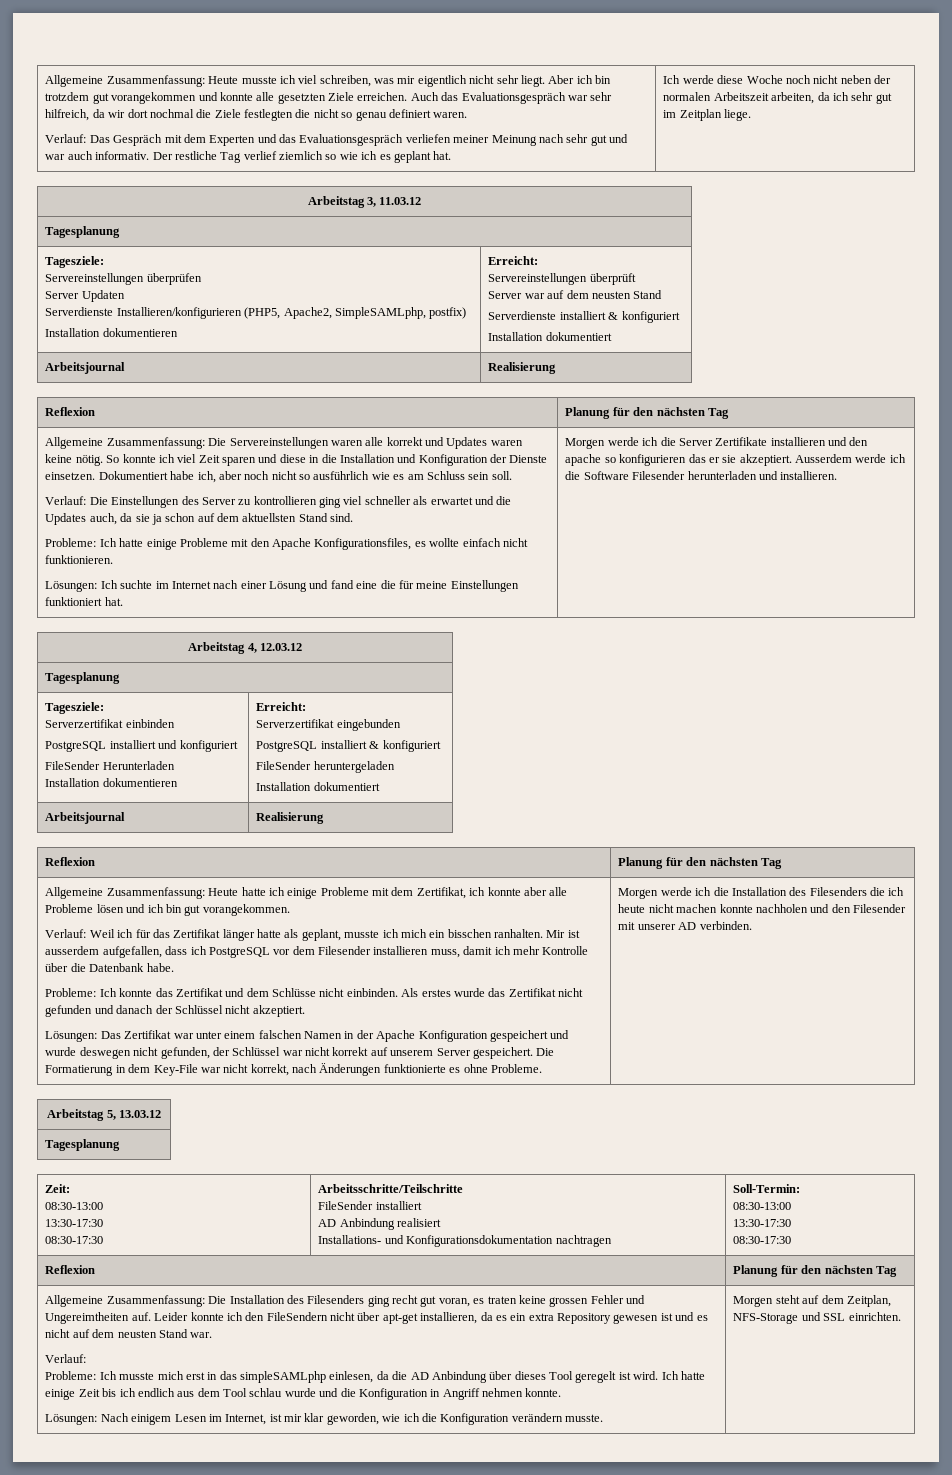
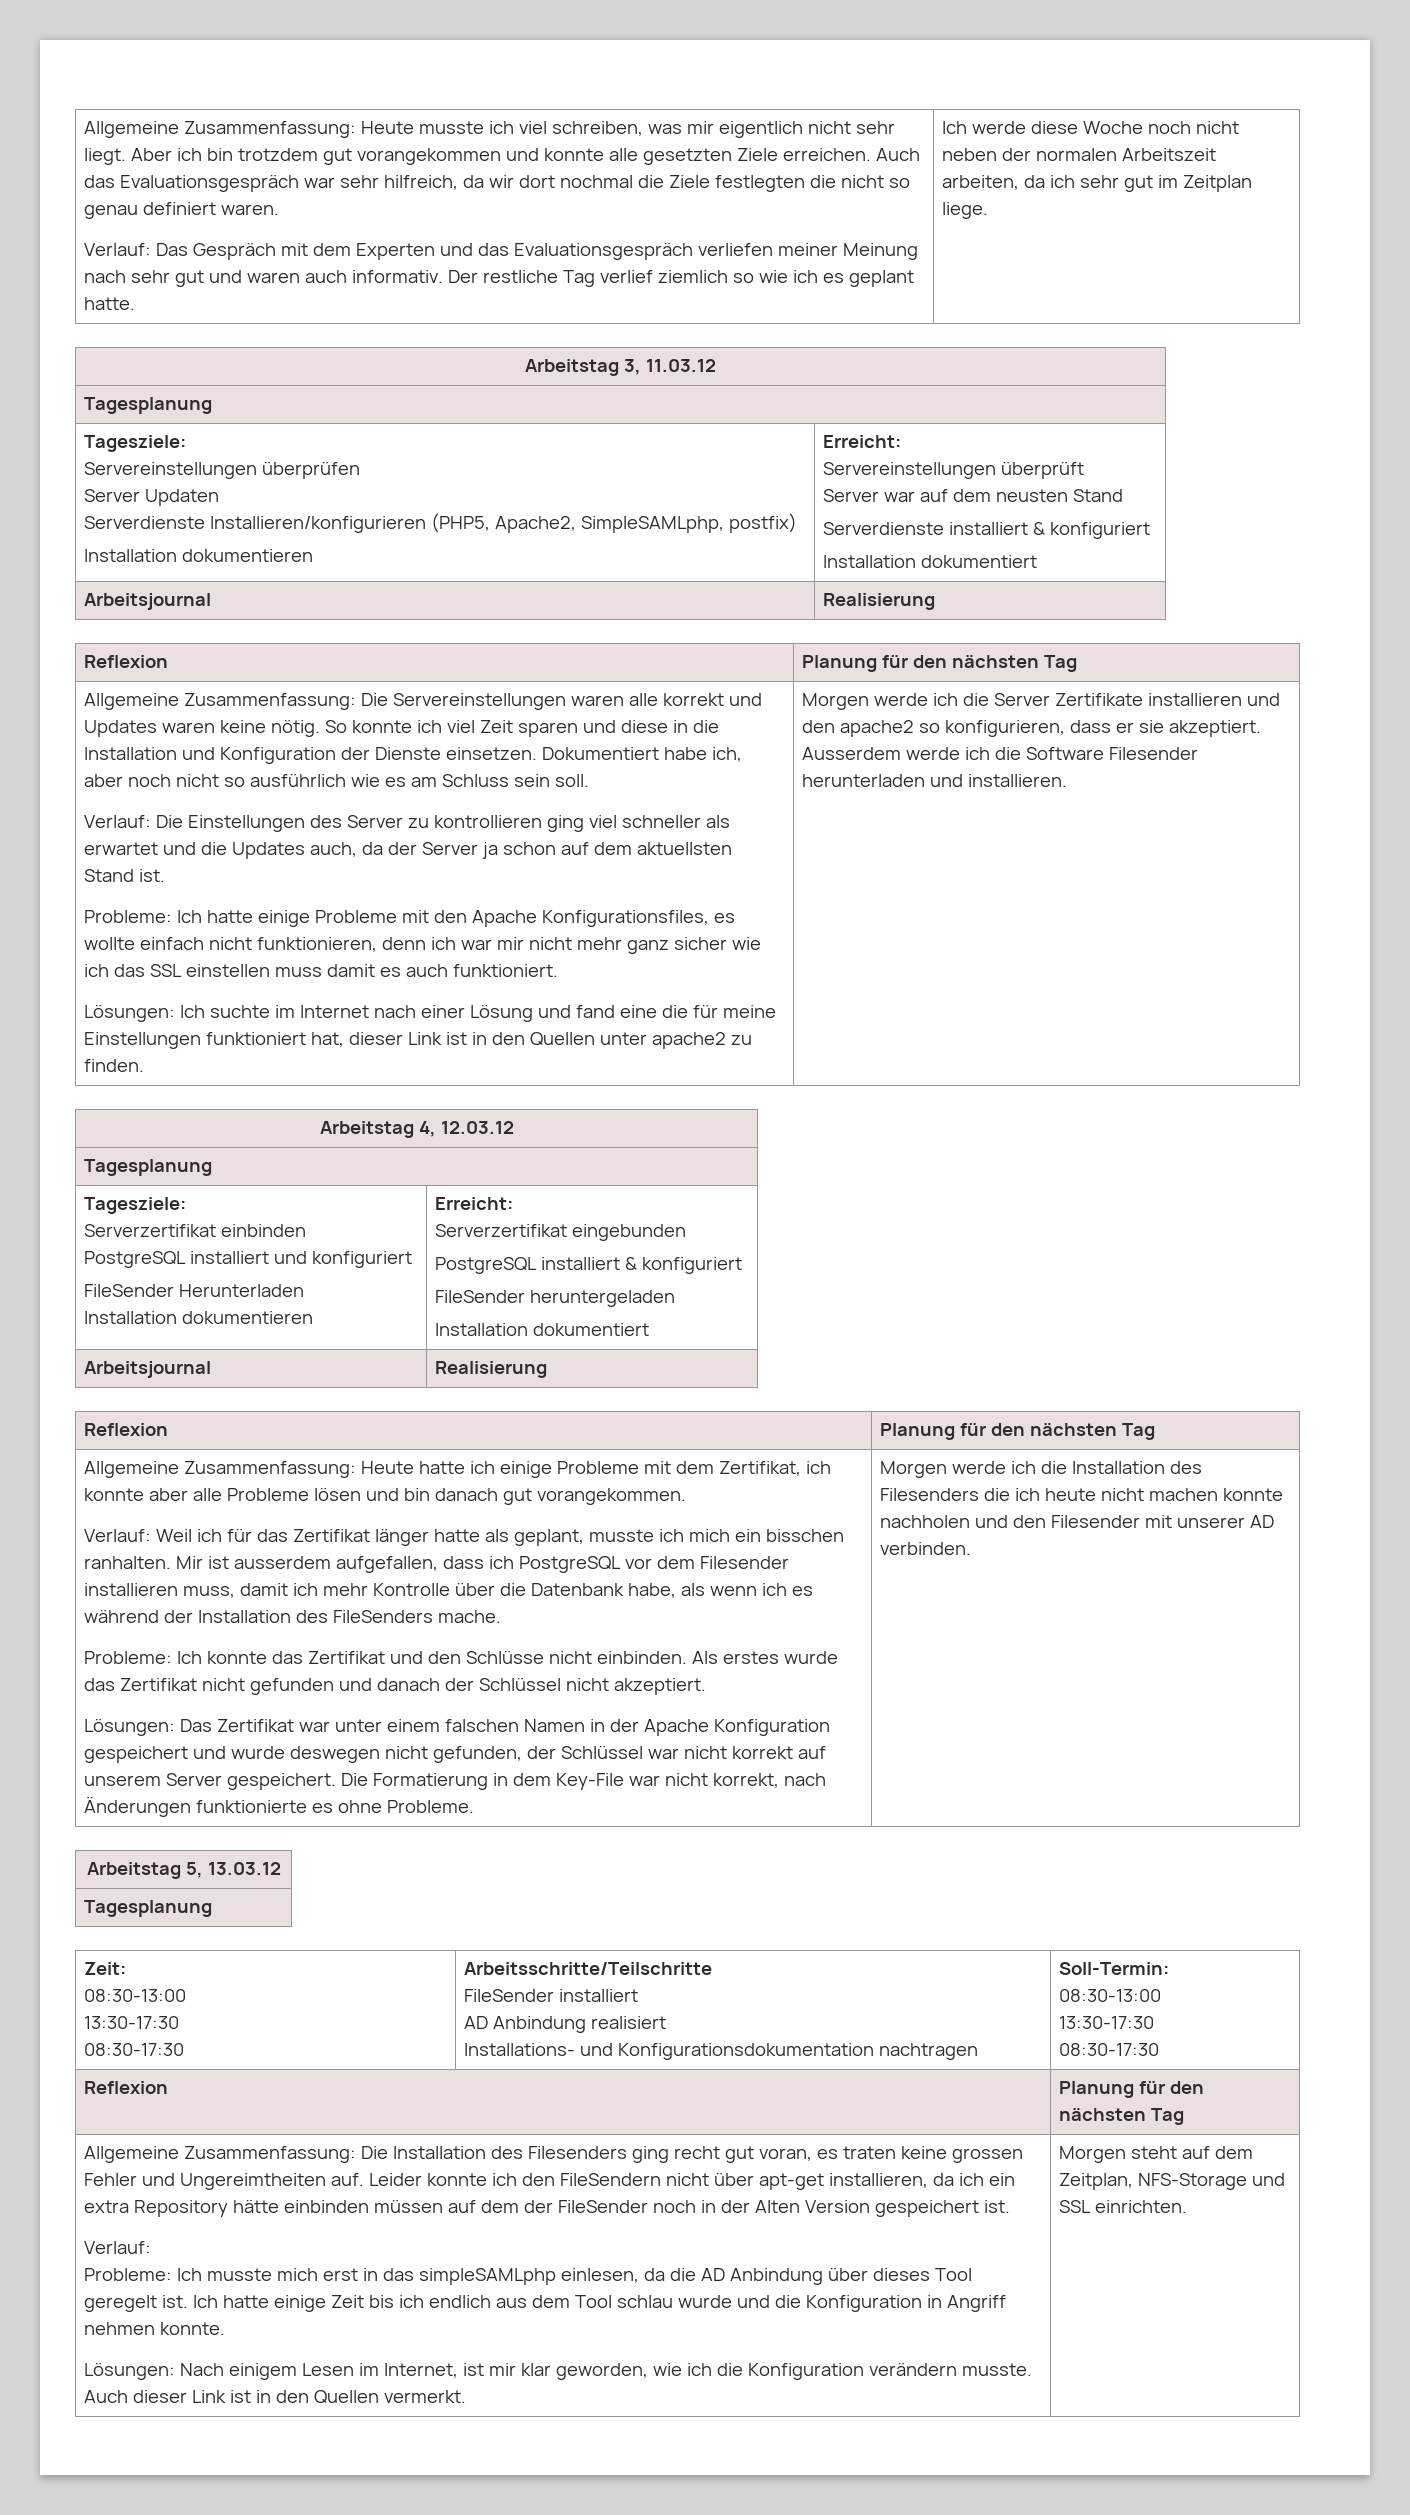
[45,154,66,160] war -> [247,272,301,283] waren
[433,151,452,160] hat. -> [84,297,136,310] hatte.
[135,514,150,522] sie -> [388,842,479,855] der Server
[330,513,354,522] sind. -> [139,869,166,882] ist.
[45,555,114,564] funktionieren. -> [257,937,762,954] [84,964,559,977] funktionieren, denn ich war mir nicht mehr ganz sicher wie ich das SSL einstellen muss damit es auch funktioniert.
[104,597,123,606] hat. -> [311,1032,753,1049] [84,1059,145,1072] hat, dieser Link ist in den Quellen unter apache2 zu finden.
[565,454,706,466] apache so konfigurieren das -> [840,720,1112,737] apache2 so konfigurieren, dass
[147,904,182,913] ich bin -> [404,1488,499,1501] bin danach
[146,963,174,972] habe. -> [628,1583,814,1598] [84,1610,502,1623] habe, als wenn ich es während der Installation des FileSenders mache.
[246,988,269,997] dem -> [428,1651,462,1664] den
[495,1315,507,1321] es -> [959,2173,985,2186] ich
[613,1312,708,1324] [45,1329,213,1338] gewesen ist und es nicht auf dem neusten Stand war. -> [233,2200,1011,2217] hätte einbinden müssen auf dem der FileSender noch in der Alten Version gespeichert ist.
[618,1371,659,1380] ist wird. -> [162,2295,189,2308] ist.
(604, 1418) none -> [84,2390,467,2403] Auch dieser Link ist in den Quellen vermerkt.

